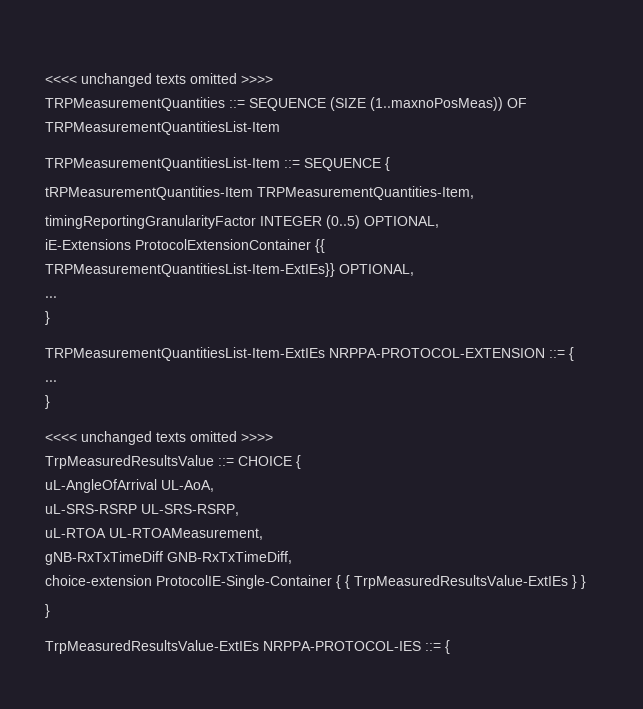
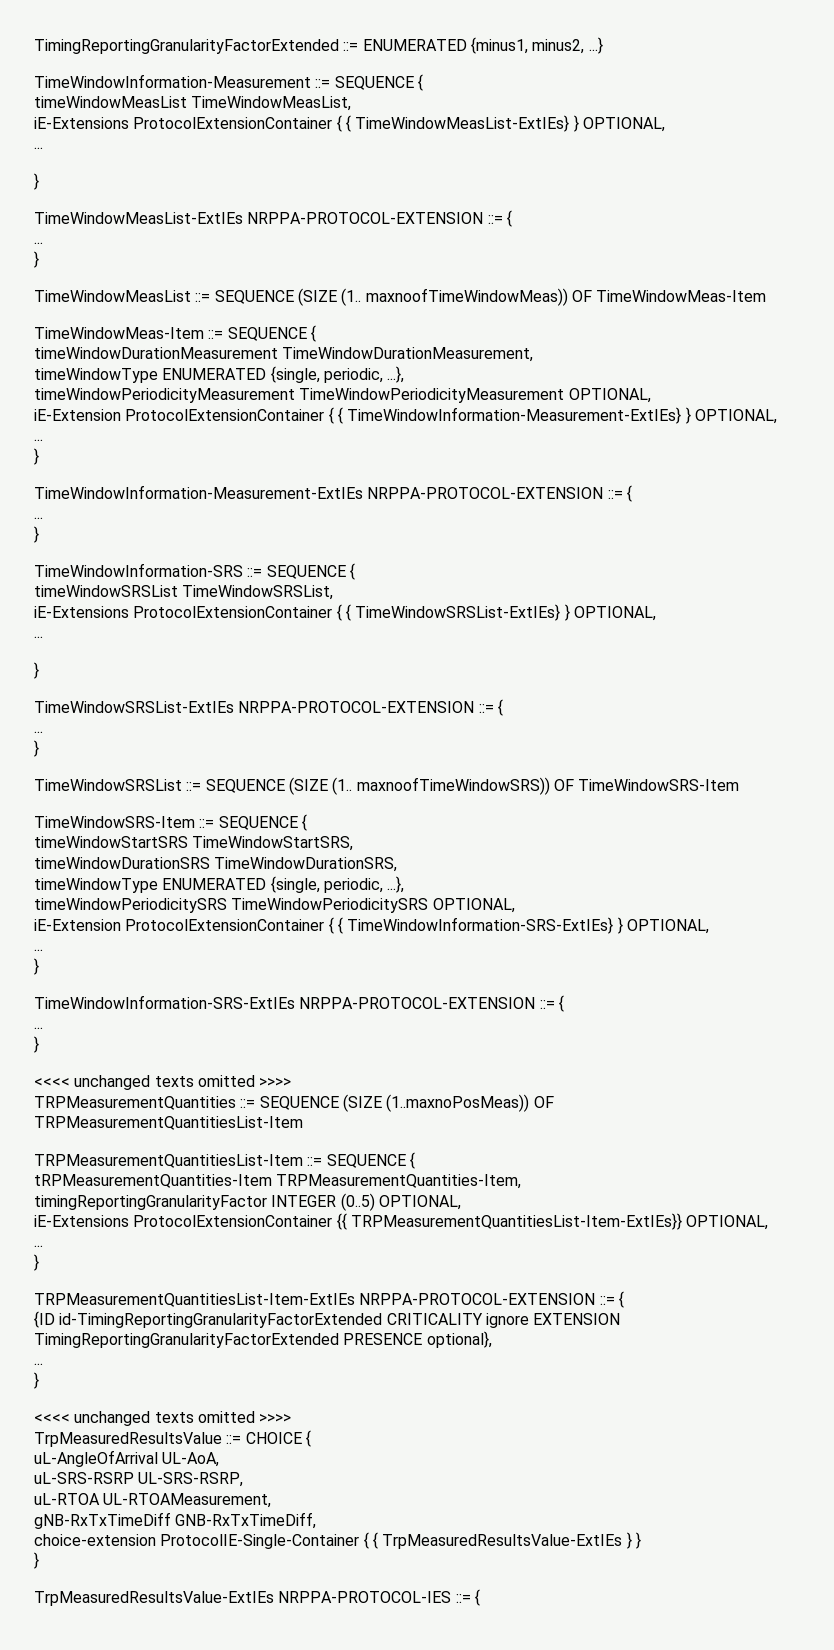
(45, 79) none -> [34,37,603,54] [34,74,423,91] [34,96,352,111] [34,115,665,132] [34,147,43,149] [34,173,39,190] [34,210,512,227] [34,242,43,244] [34,251,39,268] [34,288,767,306] [34,325,316,342] [34,347,534,362] [34,366,405,383] [34,388,651,403] [34,407,777,424] [34,439,43,441] [34,448,39,465] [34,485,632,502] [34,517,43,519] [34,526,39,543] [34,563,355,580] [34,585,334,600] [34,604,656,621] [34,636,43,638] [34,662,39,679] [34,699,503,716] [34,731,43,733] [34,740,39,757] [34,777,740,795] [34,814,307,831] [34,836,354,851] [34,857,398,872] [34,876,405,893] [34,898,515,913] [34,917,709,934] [34,949,43,951] [34,958,39,975] [34,995,564,1012] [34,1027,43,1029] [34,1036,39,1053] TimingReportingGranularityFactorExtended ::= ENUMERATED {minus1, minus2, ...} // TimeWindowInformation-Measurement ::= SEQUENCE { // timeWindowMeasList TimeWindowMeasList, // iE-Extensions ProtocolExtensionContainer { { TimeWindowMeasList-ExtIEs} } OPTIONAL, // ... // } // TimeWindowMeasList-ExtIEs NRPPA-PROTOCOL-EXTENSION ::= { // ... // } // TimeWindowMeasList ::= SEQUENCE (SIZE (1.. maxnoofTimeWindowMeas)) OF TimeWindowMeas-Item // TimeWindowMeas-Item ::= SEQUENCE { // timeWindowDurationMeasurement TimeWindowDurationMeasurement, // timeWindowType ENUMERATED {single, periodic, ...}, // timeWindowPeriodicityMeasurement TimeWindowPeriodicityMeasurement OPTIONAL, // iE-Extension ProtocolExtensionContainer { { TimeWindowInformation-Measurement-ExtIEs} } OPTIONAL, // ... // } // TimeWindowInformation-Measurement-ExtIEs NRPPA-PROTOCOL-EXTENSION ::= { // ... // } // TimeWindowInformation-SRS ::= SEQUENCE { // timeWindowSRSList TimeWindowSRSList, // iE-Extensions ProtocolExtensionContainer { { TimeWindowSRSList-ExtIEs} } OPTIONAL, // ... // } // TimeWindowSRSList-ExtIEs NRPPA-PROTOCOL-EXTENSION ::= { // ... // } // TimeWindowSRSList ::= SEQUENCE (SIZE (1.. maxnoofTimeWindowSRS)) OF TimeWindowSRS-Item // TimeWindowSRS-Item ::= SEQUENCE { // timeWindowStartSRS TimeWindowStartSRS, // timeWindowDurationSRS TimeWindowDurationSRS, // timeWindowType ENUMERATED {single, periodic, ...}, // timeWindowPeriodicitySRS TimeWindowPeriodicitySRS OPTIONAL, // iE-Extension ProtocolExtensionContainer { { TimeWindowInformation-SRS-ExtIEs} } OPTIONAL, // ... // } // TimeWindowInformation-SRS-ExtIEs NRPPA-PROTOCOL-EXTENSION ::= { // ... // } //
(574, 354) none -> [34,1311,621,1328] [34,1331,492,1348] // {ID id-TimingReportingGranularityFactorExtended CRITICALITY ignore EXTENSION TimingReportingGranularityFactorExtended PRESENCE optional},

